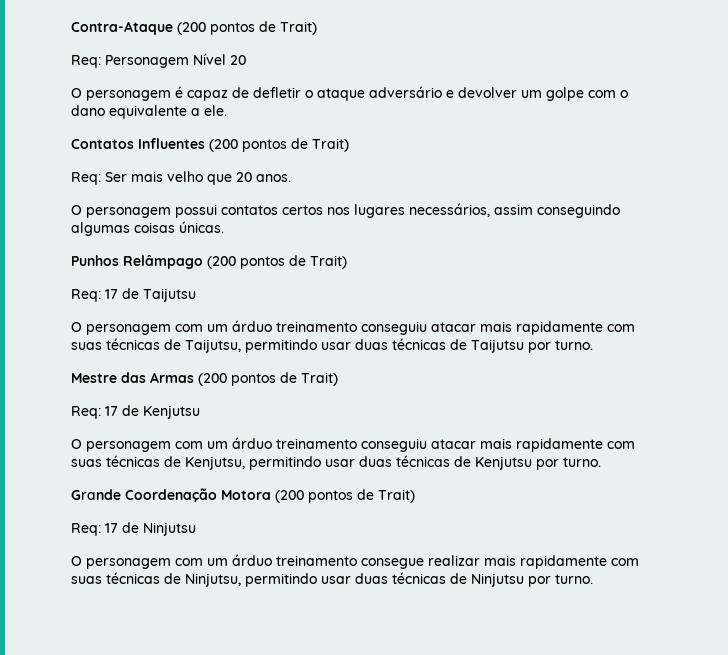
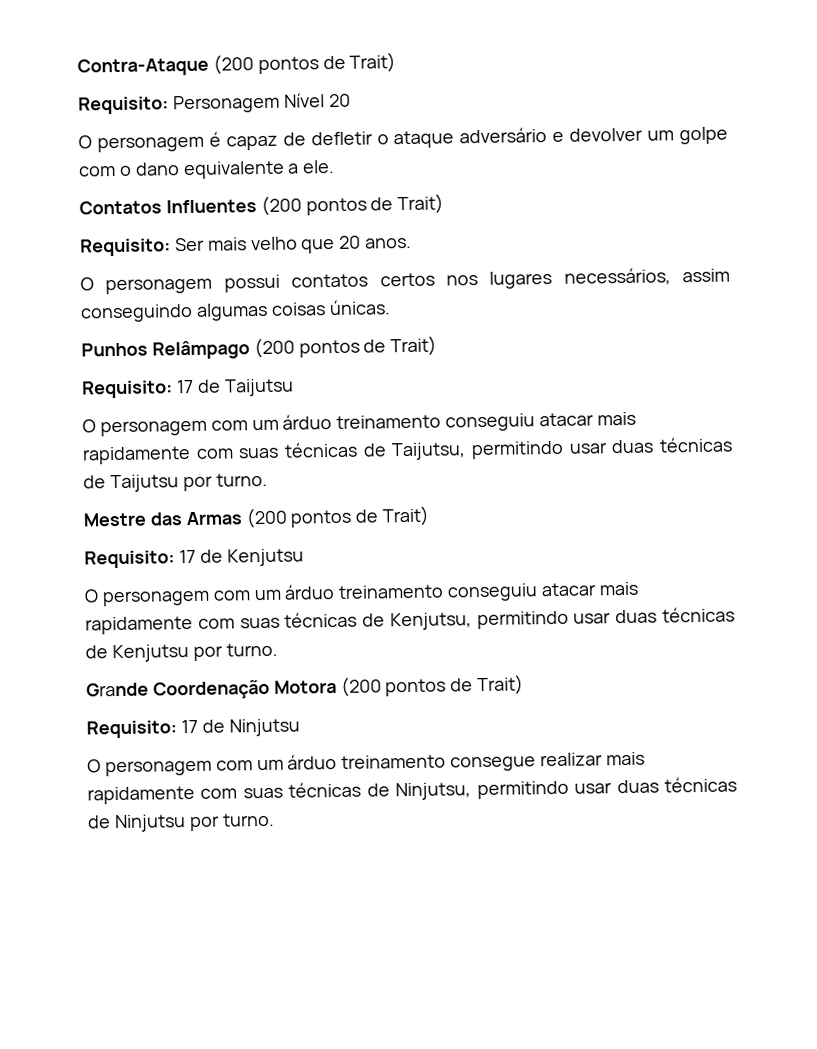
[71,55,101,68] Req: -> [78,96,169,115] Requisito:
[71,172,101,185] Req: -> [80,238,171,257] Requisito:
[71,289,101,302] Req: -> [81,380,173,399] Requisito:
[71,406,101,419] Req: -> [84,550,175,569] Requisito:
[71,523,101,536] Req: -> [86,720,177,739] Requisito:

